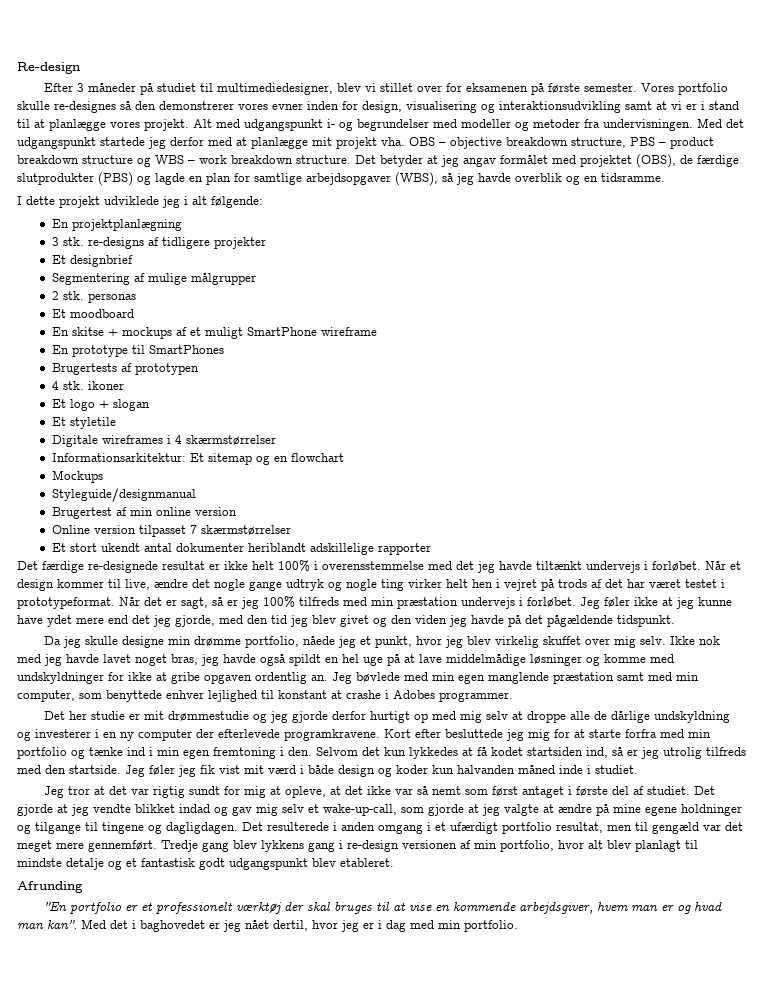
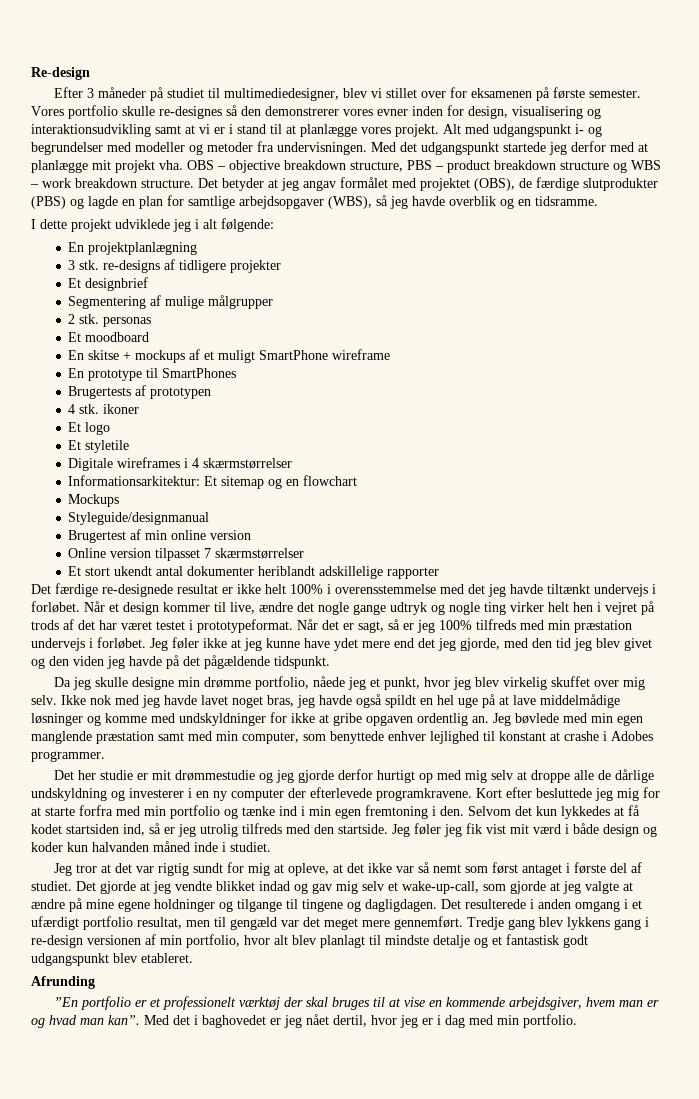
[98,399,150,411] + slogan -> (111, 428) none

